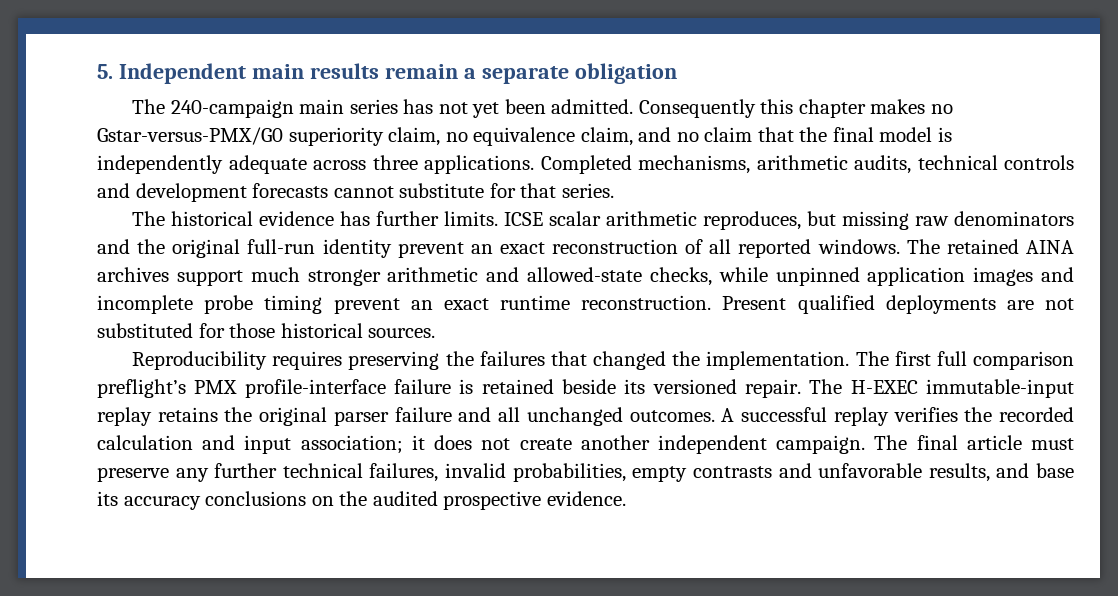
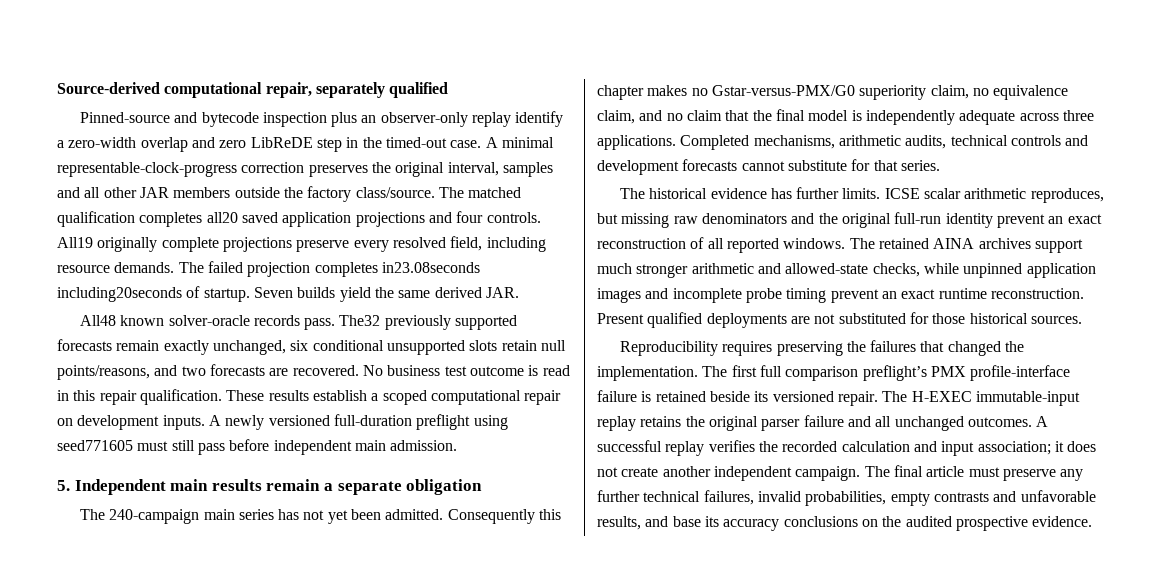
(97, 71) none -> [57,82,449,98] [79,111,564,127] [57,137,554,152] [57,162,553,177] [57,186,522,202] [57,211,541,227] [57,236,546,252] [57,261,480,277] [57,286,519,302] [79,315,518,330] [57,339,566,355] [57,364,570,380] [57,389,562,405] [57,414,508,430] [57,439,458,455] Source-derived computational repair, separately qualified // Pinned-source and bytecode inspection plus an observer-only replay identify a zero-width overlap and zero LibReDE step in the timed-out case. A minimal representable-clock-progress correction preserves the original interval, samples and all other JAR members outside the factory class/source. The matched qualification completes all20 saved application projections and four controls. All19 originally complete projections preserve every resolved field, including resource demands. The failed projection completes in23.08seconds including20seconds of startup. Seven builds yield the same derived JAR. // All48 known solver-oracle records pass. The32 previously supported forecasts remain exactly unchanged, six conditional unsupported slots retain null points/reasons, and two forecasts are recovered. No business test outcome is read in this repair qualification. These results establish a scoped computational repair on development inputs. A newly versioned full-duration preflight using seed771605 must still pass before independent main admission. //

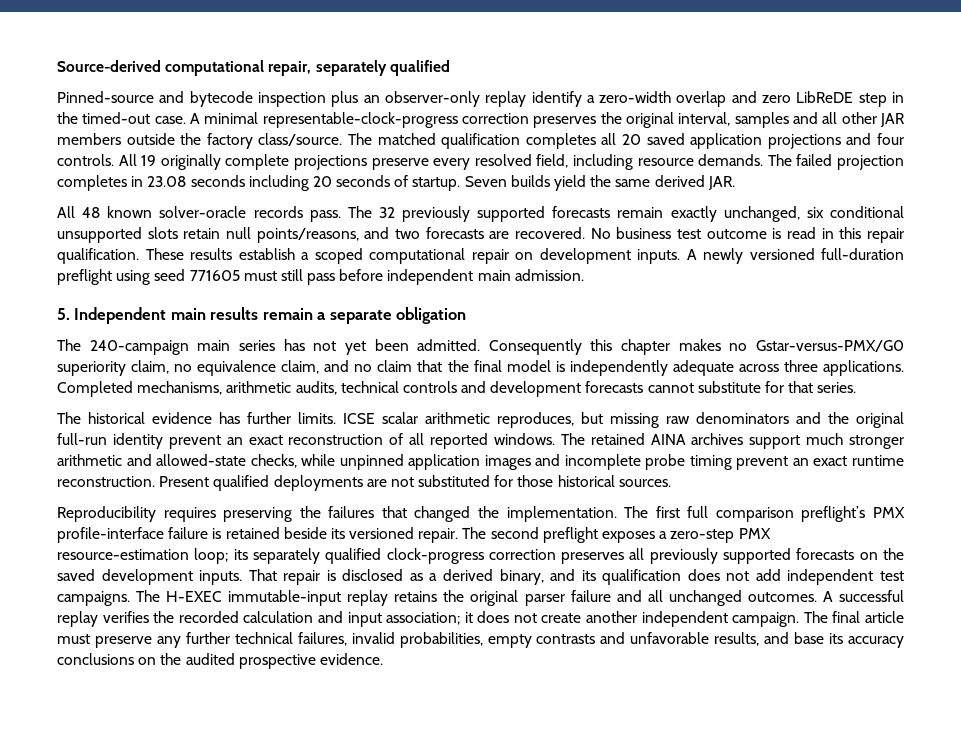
[206,212,238,223] all20 -> [601,133,642,145] all 20
[57,237,93,248] All19 -> [118,154,157,166] All 19
[381,262,480,273] [57,287,182,302] in23.08seconds including20seconds -> [131,175,391,191] in 23.08 seconds including 20 seconds
[79,315,116,326] All48 -> [57,206,101,218] All 48
[339,315,381,326] The32 -> [347,206,395,218] The 32
[57,440,133,451] seed771605 -> [154,269,240,281] seed 771605
(908, 396) none -> [490,527,771,543] [57,548,904,564] [57,569,904,585] [57,590,161,606] second preflight exposes a zero-step PMX resource-estimation loop; its separately qualified clock-progress correction preserves all previously supported forecasts on the saved development inputs. That repair is disclosed as a derived binary, and its qualification does not add independent test campaigns. The

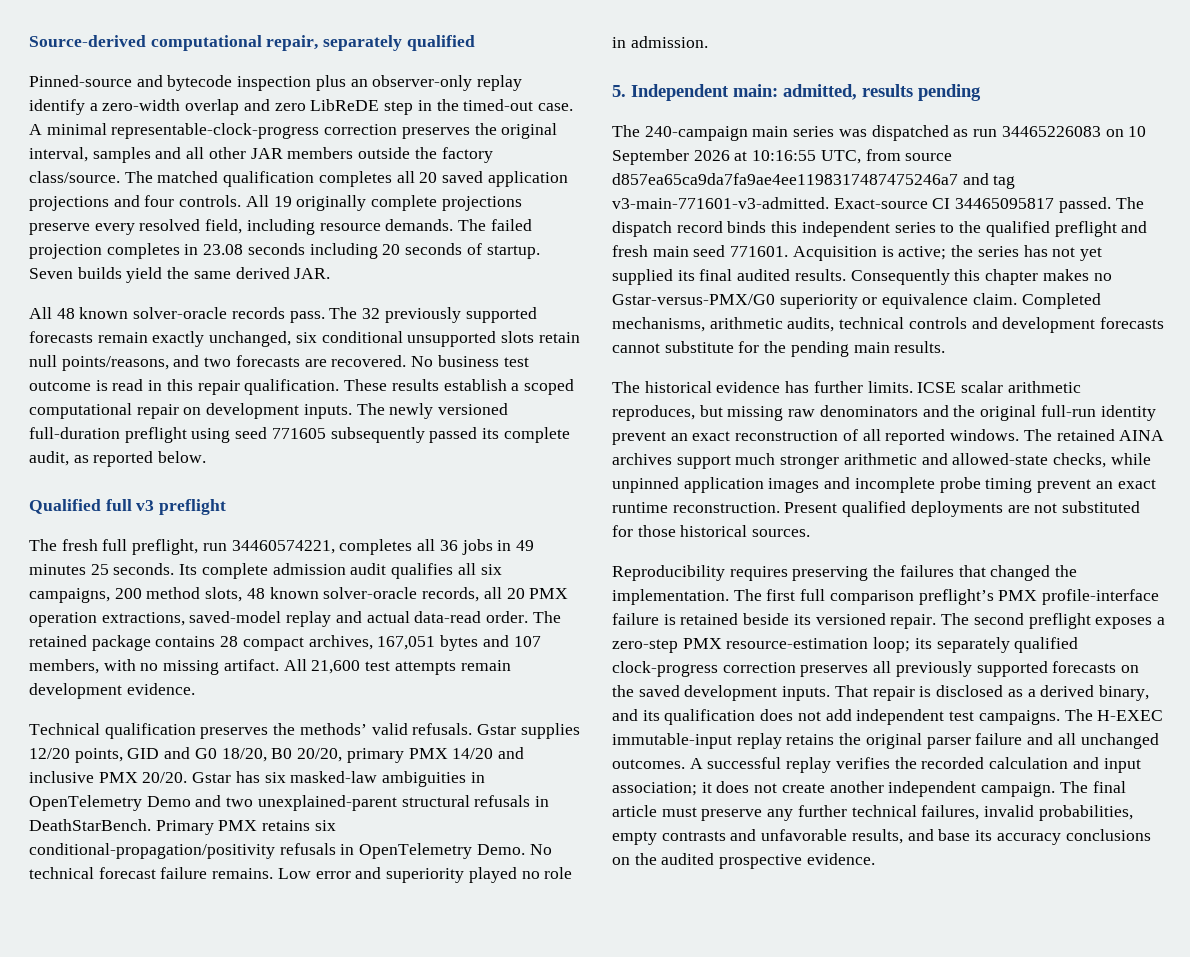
[686,249,697,260] A -> [356,403,385,415] The
[243,269,584,285] [57,307,467,324] [57,339,481,355] must still pass before independent main admission. // 5. Independent main results remain a separate obligation // The 240-campaign main series has not yet been admitted. -> [330,427,570,443] [29,451,207,467] [29,499,227,515] [29,539,534,555] [29,563,502,579] [29,587,569,603] [29,611,561,627] [29,635,541,651] [29,659,511,675] [29,683,195,699] [29,723,580,739] [29,747,524,763] [29,771,485,787] [29,795,550,811] [29,819,336,835] [29,843,552,859] [29,867,573,883] [612,36,708,48] [612,84,981,101] [612,125,1147,141] [612,149,953,165] [612,173,1016,189] [612,197,1144,213] [612,221,1148,237] [612,245,1102,261] [612,269,846,285] subsequently passed its complete audit, as reported below. // Qualified full v3 preflight // The fresh full preflight, run 34460574221, completes all 36 jobs in 49 minutes 25 seconds. Its complete admission audit qualifies all six campaigns, 200 method slots, 48 known solver-oracle records, all 20 PMX operation extractions, saved-model replay and actual data-read order. The retained package contains 28 compact archives, 167,051 bytes and 107 members, with no missing artifact. All 21,600 test attempts remain development evidence. // Technical qualification preserves the methods’ valid refusals. Gstar supplies 12/20 points, GID and G0 18/20, B0 20/20, primary PMX 14/20 and inclusive PMX 20/20. Gstar has six masked-law ambiguities in OpenTelemetry Demo and two unexplained-parent structural refusals in DeathStarBench. Primary PMX retains six conditional-propagation/positivity refusals in OpenTelemetry Demo. No technical forecast failure remains. Low error and superiority played no role in admission. // 5. Independent main: admitted, results pending // The 240-campaign main series was dispatched as run 34465226083 on 10 September 2026 at 10:16:55 UTC, from source d857ea65ca9da7fa9ae4ee1198317487475246a7 and tag v3-main-771601-v3-admitted. Exact-source CI 34465095817 passed. The dispatch record binds this independent series to the qualified preflight and fresh main seed 771601. Acquisition is active; the series has not yet supplied its final audited results.
[131,360,904,376] claim, no equivalence claim, and no claim that the final model is independently adequate across three applications. -> [862,293,1017,309] or equivalence claim.
[788,381,857,393] that series. -> [764,341,946,357] the pending main results.

